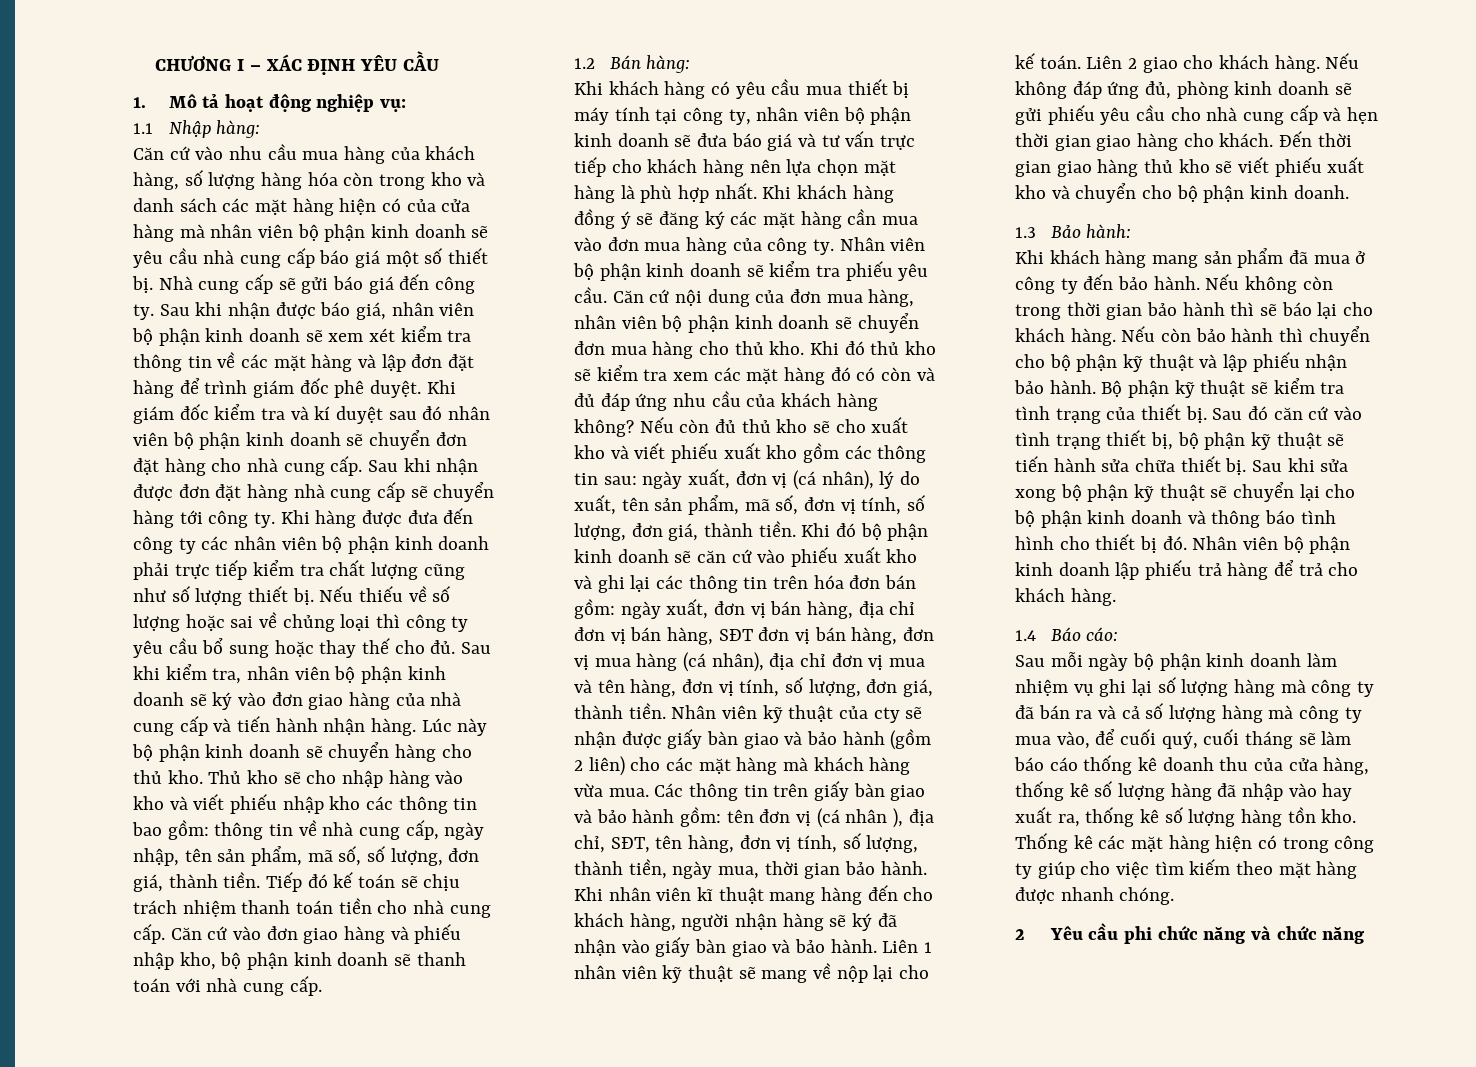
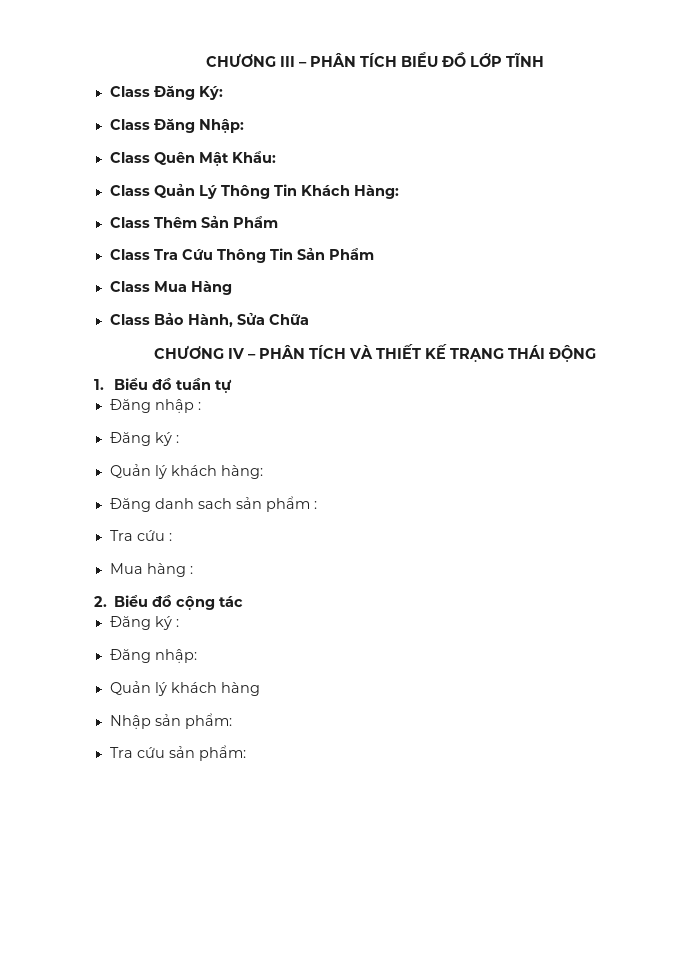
[155,51,439,75] [132,94,407,112] [132,120,261,138] [132,144,476,164] [132,170,486,190] [132,198,471,216] [132,224,489,242] [132,248,488,268] [131,274,475,294] [132,302,475,320] [131,326,472,346] [132,352,474,372] [132,378,456,398] [132,404,490,424] [132,430,467,450] [132,456,479,476] [132,482,495,502] [132,508,474,528] [132,536,490,554] [132,560,465,580] [132,586,452,606] [132,612,469,632] [132,638,491,658] [132,664,446,684] [132,692,462,710] [132,716,488,736] [131,742,472,762] [132,770,464,788] [132,794,478,814] [131,820,485,840] [132,846,480,866] [132,872,461,892] [132,898,491,918] [132,924,462,944] [132,952,466,970] [132,976,322,996] [573,55,691,73] [573,79,910,99] [573,107,912,125] [573,131,915,151] [573,157,896,177] [573,183,894,203] [573,209,918,229] [573,237,926,255] [572,261,929,281] [573,287,915,307] [573,313,919,333] [573,341,936,359] [573,365,935,385] [573,391,878,411] [573,417,909,437] [573,443,927,463] [573,469,920,490] [573,495,926,515] [573,521,929,541] [573,547,918,567] [573,575,916,593] [573,599,916,619] [573,627,934,645] [573,652,925,672] [573,677,933,697] [573,703,923,723] [573,729,932,750] [573,756,911,776] [573,781,926,801] [573,807,934,828] [573,833,919,853] [573,859,927,879] [573,885,934,905] [573,913,897,931] [573,937,932,957] [573,963,929,983] [1014,53,1360,73] [1014,81,1352,99] [1014,105,1378,125] [1014,131,1352,151] [1014,157,1365,177] [1014,183,1349,203] [1014,224,1132,238] [1014,248,1366,268] [1014,274,1333,294] [1014,302,1373,320] [1014,326,1370,346] [1014,352,1348,372] [1013,378,1345,398] [1014,404,1362,424] [1014,430,1345,450] [1014,456,1349,475] [1014,482,1356,502] [1013,510,1336,528] [1014,534,1351,554] [1014,560,1359,580] [1014,588,1116,606] [1014,627,1119,641] [1014,652,1337,671] [1014,677,1374,697] [1014,703,1362,723] [1014,729,1352,749] [1013,755,1370,775] [1014,781,1353,801] [1014,807,1357,827] [1014,833,1375,853] [1014,859,1358,879] [1014,887,1175,905] [1014,923,1365,944] CHƯƠNG I – XÁC ĐỊNH YÊU CẦU // 1. Mô tả hoạt động nghiệp vụ: // 1.1 Nhập hàng: // Căn cứ vào nhu cầu mua hàng của khách hàng, số lượng hàng hóa còn trong kho và danh sách các mặt hàng hiện có của cửa hàng mà nhân viên bộ phận kinh doanh sẽ yêu cầu nhà cung cấp báo giá một số thiết bị. Nhà cung cấp sẽ gửi báo giá đến công ty. Sau khi nhận được báo giá, nhân viên bộ phận kinh doanh sẽ xem xét kiểm tra thông tin về các mặt hàng và lập đơn đặt hàng để trình giám đốc phê duyệt. Khi giám đốc kiểm tra và kí duyệt sau đó nhân viên bộ phận kinh doanh sẽ chuyển đơn đặt hàng cho nhà cung cấp. Sau khi nhận được đơn đặt hàng nhà cung cấp sẽ chuyển hàng tới công ty. Khi hàng được đưa đến công ty các nhân viên bộ phận kinh doanh phải trực tiếp kiểm tra chất lượng cũng như số lượng thiết bị. Nếu thiếu về số lượng hoặc sai về chủng loại thì công ty yêu cầu bổ sung hoặc thay thế cho đủ. Sau khi kiểm tra, nhân viên bộ phận kinh doanh sẽ ký vào đơn giao hàng của nhà cung cấp và tiến hành nhận hàng. Lúc này bộ phận kinh doanh sẽ chuyển hàng cho thủ kho. Thủ kho sẽ cho nhập hàng vào kho và viết phiếu nhập kho các thông tin bao gồm: thông tin về nhà cung cấp, ngày nhập, tên sản phẩm, mã số, số lượng, đơn giá, thành tiền. Tiếp đó kế toán sẽ chịu trách nhiệm thanh toán tiền cho nhà cung cấp. Căn cứ vào đơn giao hàng và phiếu nhập kho, bộ phận kinh doanh sẽ thanh toán với nhà cung cấp. // 1.2 Bán hàng: // Khi khách hàng có yêu cầu mua thiết bị máy tính tại công ty, nhân viên bộ phận kinh doanh sẽ đưa báo giá và tư vấn trực tiếp cho khách hàng nên lựa chọn mặt hàng là phù hợp nhất. Khi khách hàng đồng ý sẽ đăng ký các mặt hàng cần mua vào đơn mua hàng của công ty. Nhân viên bộ phận kinh doanh sẽ kiểm tra phiếu yêu cầu. Căn cứ nội dung của đơn mua hàng, nhân viên bộ phận kinh doanh sẽ chuyển đơn mua hàng cho thủ kho. Khi đó thủ kho sẽ kiểm tra xem các mặt hàng đó có còn và đủ đáp ứng nhu cầu của khách hàng không? Nếu còn đủ thủ kho sẽ cho xuất kho và viết phiếu xuất kho gồm các thông tin sau: ngày xuất, đơn vị (cá nhân), lý do xuất, tên sản phẩm, mã số, đơn vị tính, số lượng, đơn giá, thành tiền. Khi đó bộ phận kinh doanh sẽ căn cứ vào phiếu xuất kho và ghi lại các thông tin trên hóa đơn bán gồm: ngày xuất, đơn vị bán hàng, địa chỉ đơn vị bán hàng, SĐT đơn vị bán hàng, đơn vị mua hàng (cá nhân), địa chỉ đơn vị mua và tên hàng, đơn vị tính, số lượng, đơn giá, thành tiền. Nhân viên kỹ thuật của cty sẽ nhận được giấy bàn giao và bảo hành (gồm 2 liên) cho các mặt hàng mà khách hàng vừa mua. Các thông tin trên giấy bàn giao và bảo hành gồm: tên đơn vị (cá nhân ), địa chỉ, SĐT, tên hàng, đơn vị tính, số lượng, thành tiền, ngày mua, thời gian bảo hành. Khi nhân viên kĩ thuật mang hàng đến cho khách hàng, người nhận hàng sẽ ký đã nhận vào giấy bàn giao và bảo hành. Liên 1 nhân viên kỹ thuật sẽ mang về nộp lại cho kế toán. Liên 2 giao cho khách hàng. Nếu không đáp ứng đủ, phòng kinh doanh sẽ gửi phiếu yêu cầu cho nhà cung cấp và hẹn thời gian giao hàng cho khách. Đến thời gian giao hàng thủ kho sẽ viết phiếu xuất kho và chuyển cho bộ phận kinh doanh. // 1.3 Bảo hành: // Khi khách hàng mang sản phẩm đã mua ở công ty đến bảo hành. Nếu không còn trong thời gian bảo hành thì sẽ báo lại cho khách hàng. Nếu còn bảo hành thì chuyển cho bộ phận kỹ thuật và lập phiếu nhận bảo hành. Bộ phận kỹ thuật sẽ kiểm tra tình trạng của thiết bị. Sau đó căn cứ vào tình trạng thiết bị, bộ phận kỹ thuật sẽ tiến hành sửa chữa thiết bị. Sau khi sửa xong bộ phận kỹ thuật sẽ chuyển lại cho bộ phận kinh doanh và thông báo tình hình cho thiết bị đó. Nhân viên bộ phận kinh doanh lập phiếu trả hàng để trả cho khách hàng. // 1.4 Báo cáo: // Sau mỗi ngày bộ phận kinh doanh làm nhiệm vụ ghi lại số lượng hàng mà công ty đã bán ra và cả số lượng hàng mà công ty mua vào, để cuối quý, cuối tháng sẽ làm báo cáo thống kê doanh thu của cửa hàng, thống kê số lượng hàng đã nhập vào hay xuất ra, thống kê số lượng hàng tồn kho. Thống kê các mặt hàng hiện có trong công ty giúp cho việc tìm kiếm theo mặt hàng được nhanh chóng. // 2 Yêu cầu phi chức năng và chức năng -> [205,52,544,67] [109,86,223,100] [109,119,244,133] [109,151,276,166] [109,183,399,199] [109,215,278,228] [109,247,374,263] [109,281,232,295] [109,312,309,327] [153,344,596,362] [93,378,233,393] [109,399,201,413] [109,432,179,446] [109,464,263,479] [109,496,317,512] [109,530,172,541] [109,563,193,577] [93,595,244,610] [109,616,179,630] [109,649,197,663] [109,681,260,696] [109,713,232,729] [109,745,246,761] CHƯƠNG III – PHÂN TÍCH BIỂU ĐỒ LỚP TĨNH // Class Đăng Ký: // Class Đăng Nhập: // Class Quên Mật Khẩu: // Class Quản Lý Thông Tin Khách Hàng: // Class Thêm Sản Phẩm // Class Tra Cứu Thông Tin Sản Phẩm // Class Mua Hàng // Class Bảo Hành, Sửa Chữa // CHƯƠNG IV – PHÂN TÍCH VÀ THIẾT KẾ TRẠNG THÁI ĐỘNG // 1. Biểu đồ tuần tự // Đăng nhập : // Đăng ký : // Quản lý khách hàng: // Đăng danh sach sản phẩm : // Tra cứu : // Mua hàng : // 2. Biểu đồ cộng tác // Đăng ký : // Đăng nhập: // Quản lý khách hàng // Nhập sản phẩm: // Tra cứu sản phẩm:

